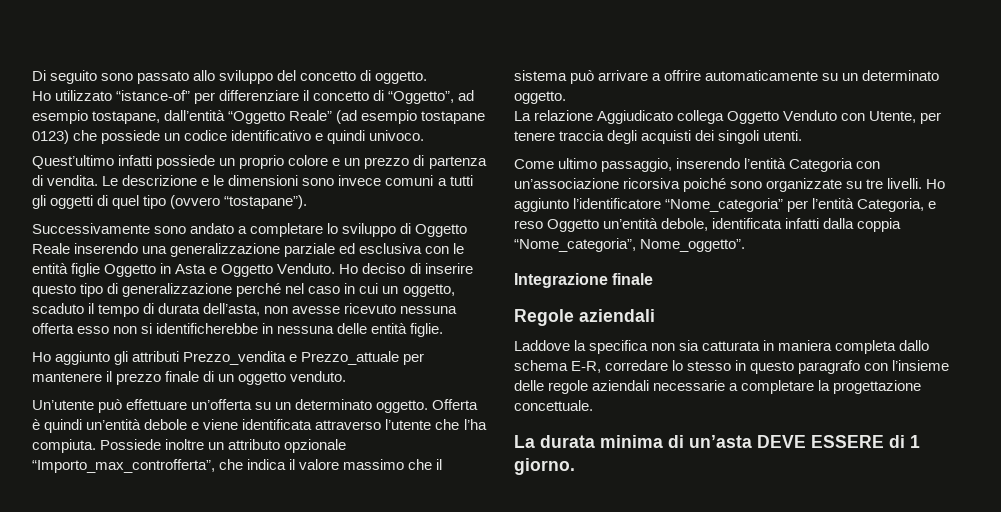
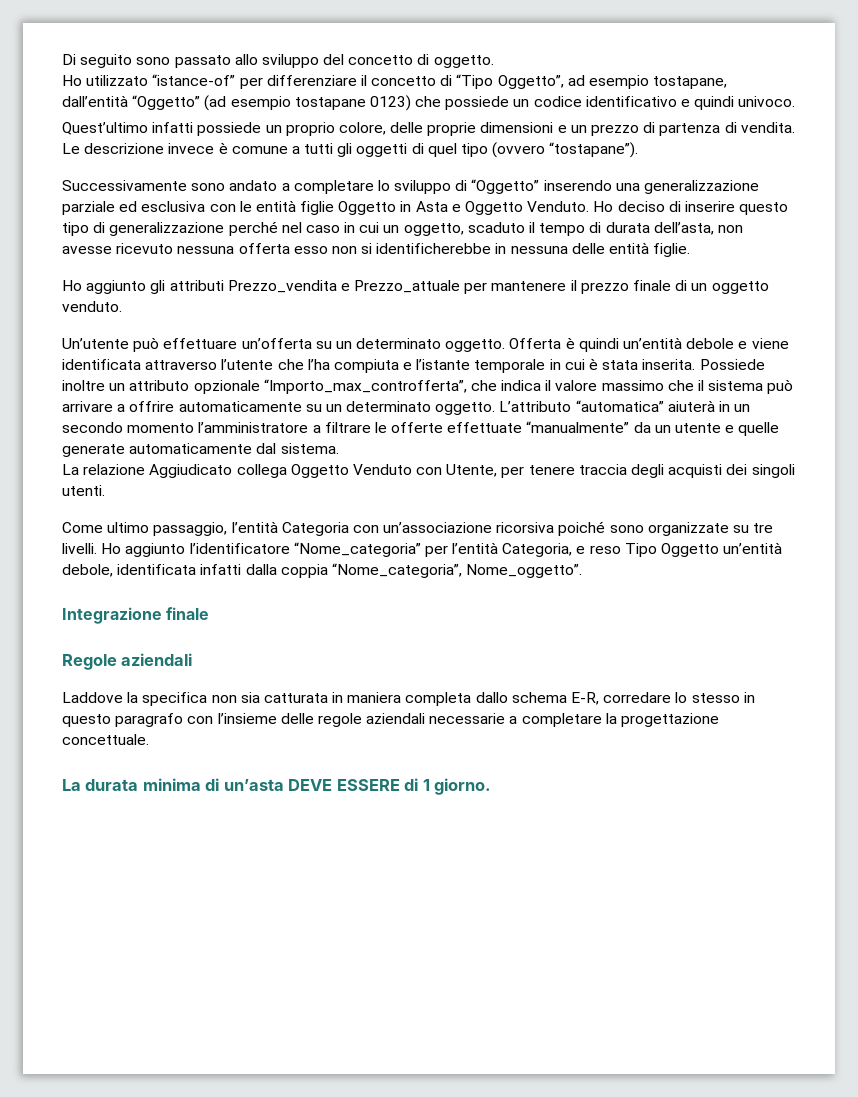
[388,91,455,104] “Oggetto”, -> [456,74,564,89] “Tipo Oggetto”,
[228,110,333,124] “Oggetto Reale” -> [132,95,201,110] “Oggetto”
[288,155,329,166] colore -> [338,122,554,136] colore, delle proprie dimensioni
[201,175,434,186] e le dimensioni sono invece comuni -> [168,142,288,154] invece è comune
[415,224,468,237] [32,243,70,254] Oggetto Reale -> [471,179,540,194] “Oggetto”
[32,439,96,453] compiuta. -> [333,358,696,373] compiuta e l’istante temporale in cui è stata inserita.
(566, 97) none -> [499,400,751,412] [62,421,780,436] [62,443,339,457] L’attributo “automatica” aiuterà in un secondo momento l’amministratore a filtrare le offerte effettuate “manualmente” da un utente e quelle generate automaticamente dal sistema.
[676,158,741,169] inserendo -> (228, 529) none
(543, 224) none -> [624,543,657,557] Tipo

